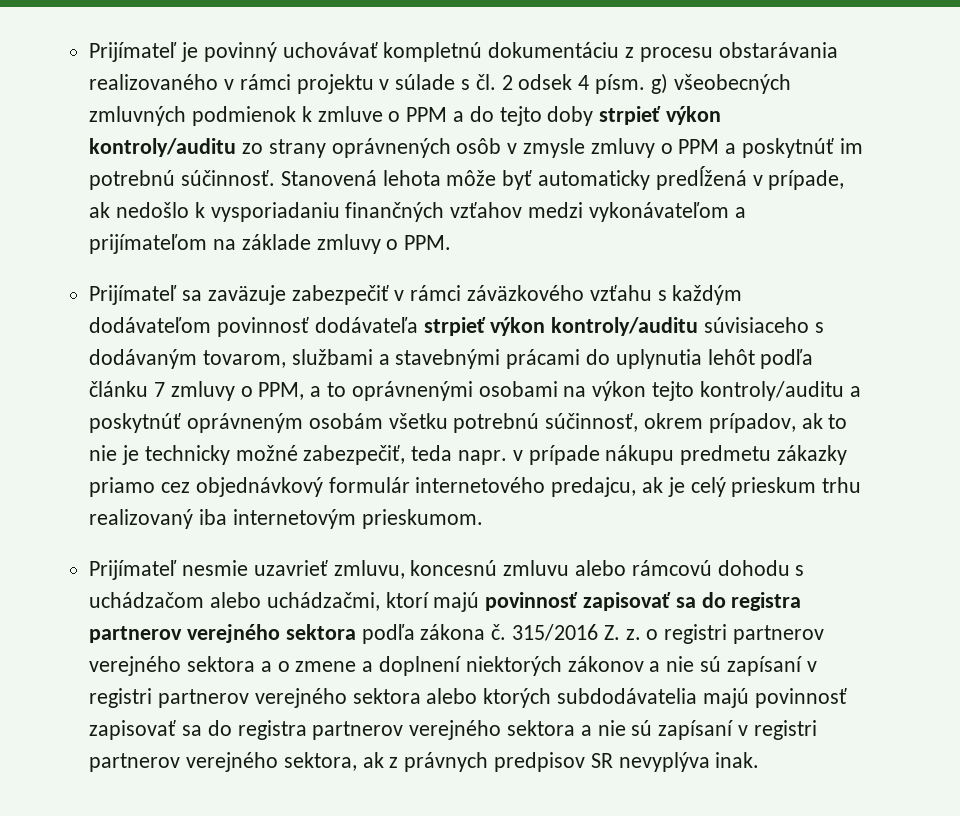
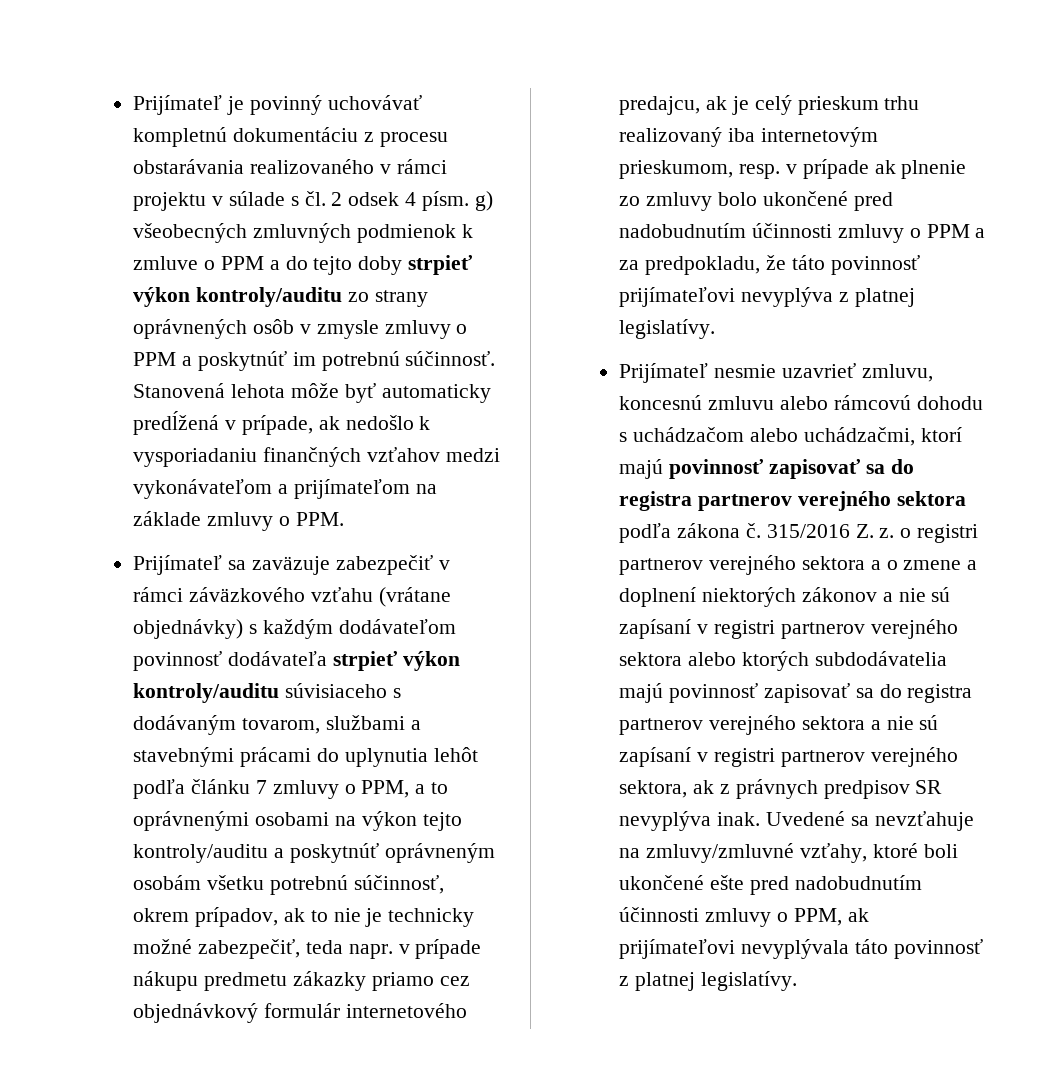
(652, 293) none -> [378,587,451,607] [133,619,244,639] (vrátane objednávky)
[361,509,483,529] prieskumom. -> [619,159,967,179] [619,191,893,211] [619,223,986,243] [619,255,920,275] [619,287,915,307] [619,319,716,339] prieskumom, resp. v prípade ak plnenie zo zmluvy bolo ukončené pred nadobudnutím účinnosti zmluvy o PPM a za predpokladu, že táto povinnosť prijímateľovi nevyplýva z platnej legislatívy.
(760, 760) none -> [765,811,974,831] [619,843,958,863] [619,875,922,895] [619,907,869,927] [619,939,983,959] [619,971,797,991] Uvedené sa nevzťahuje na zmluvy/zmluvné vzťahy, ktoré boli ukončené ešte pred nadobudnutím účinnosti zmluvy o PPM, ak prijímateľovi nevyplývala táto povinnosť z platnej legislatívy.

